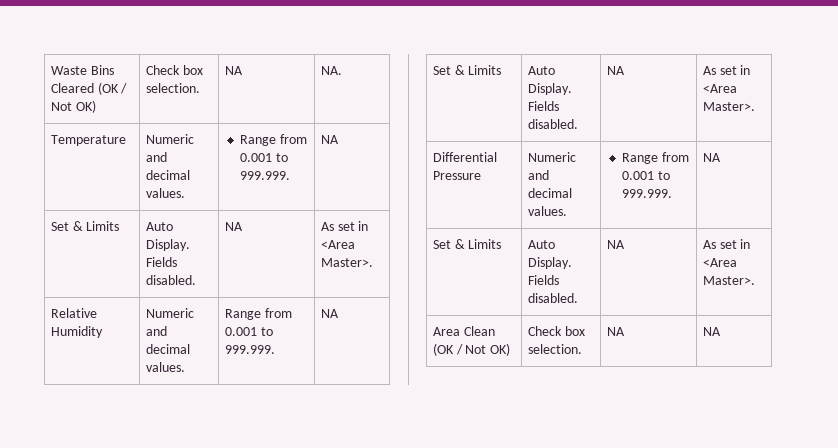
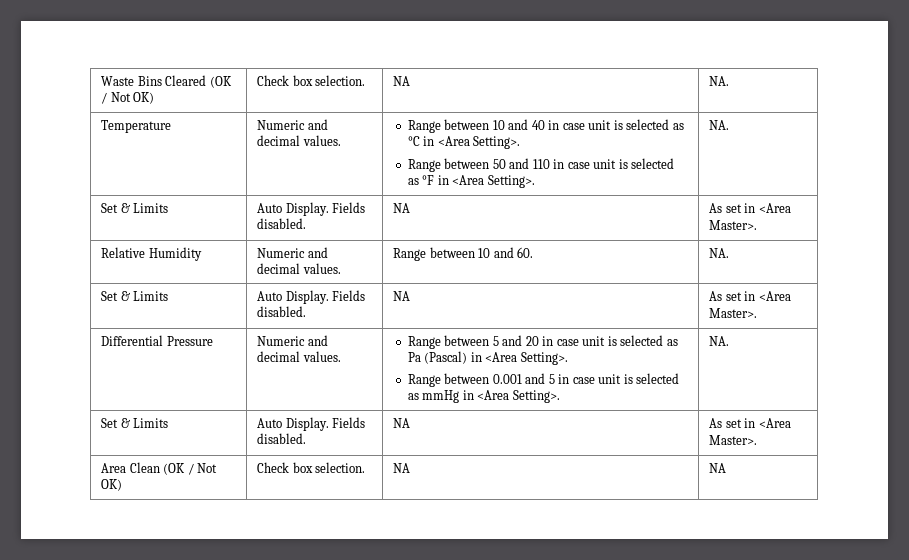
[280,134,308,144] [240,153,289,162] [240,171,291,180] [320,135,339,144] from 0.001 to 999.999. | NA -> [444,119,684,130] [407,136,521,149] [407,158,675,172] [407,175,535,188] [709,120,730,130] between 10 and 40 in case unit is selected as °C in <Area Setting>. // Range between 50 and 110 in case unit is selected as °F in <Area Setting>. | NA.
[264,308,292,318] [224,327,273,336] [224,345,275,354] [320,309,339,318] from 0.001 to 999.999. | NA -> [429,247,534,258] [709,248,730,258] between 10 and 60. | NA.
[662,152,690,162] [622,171,671,180] [622,189,673,198] [702,153,721,162] from 0.001 to 999.999. | NA -> [444,335,678,346] [407,351,568,365] [407,373,680,387] [407,390,560,403] [709,336,730,346] between 5 and 20 in case unit is selected as Pa (Pascal) in <Area Setting>. // Range between 0.001 and 5 in case unit is selected as mmHg in <Area Setting>. | NA.

